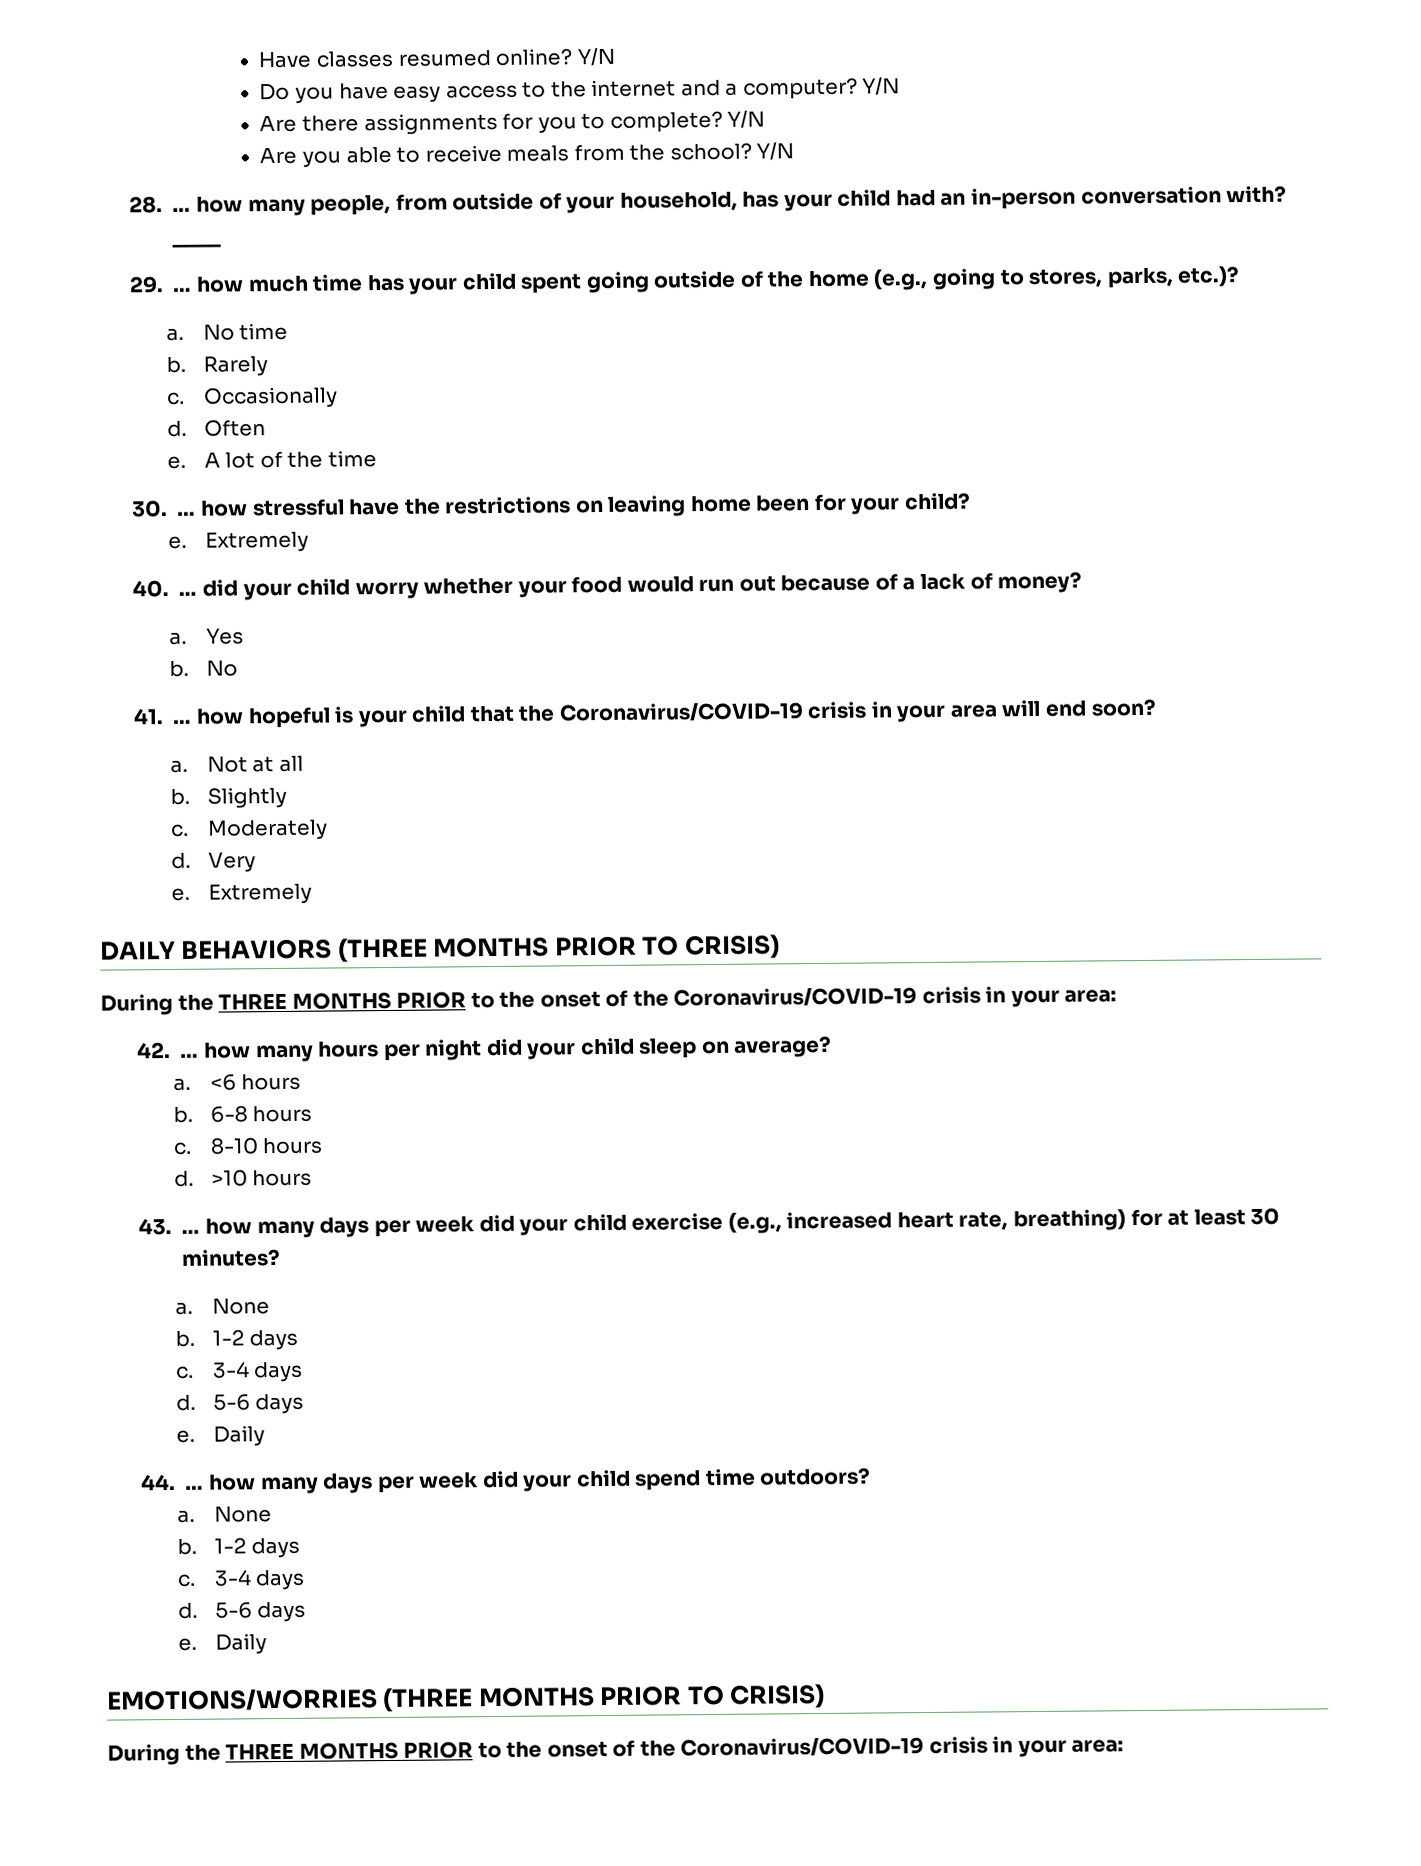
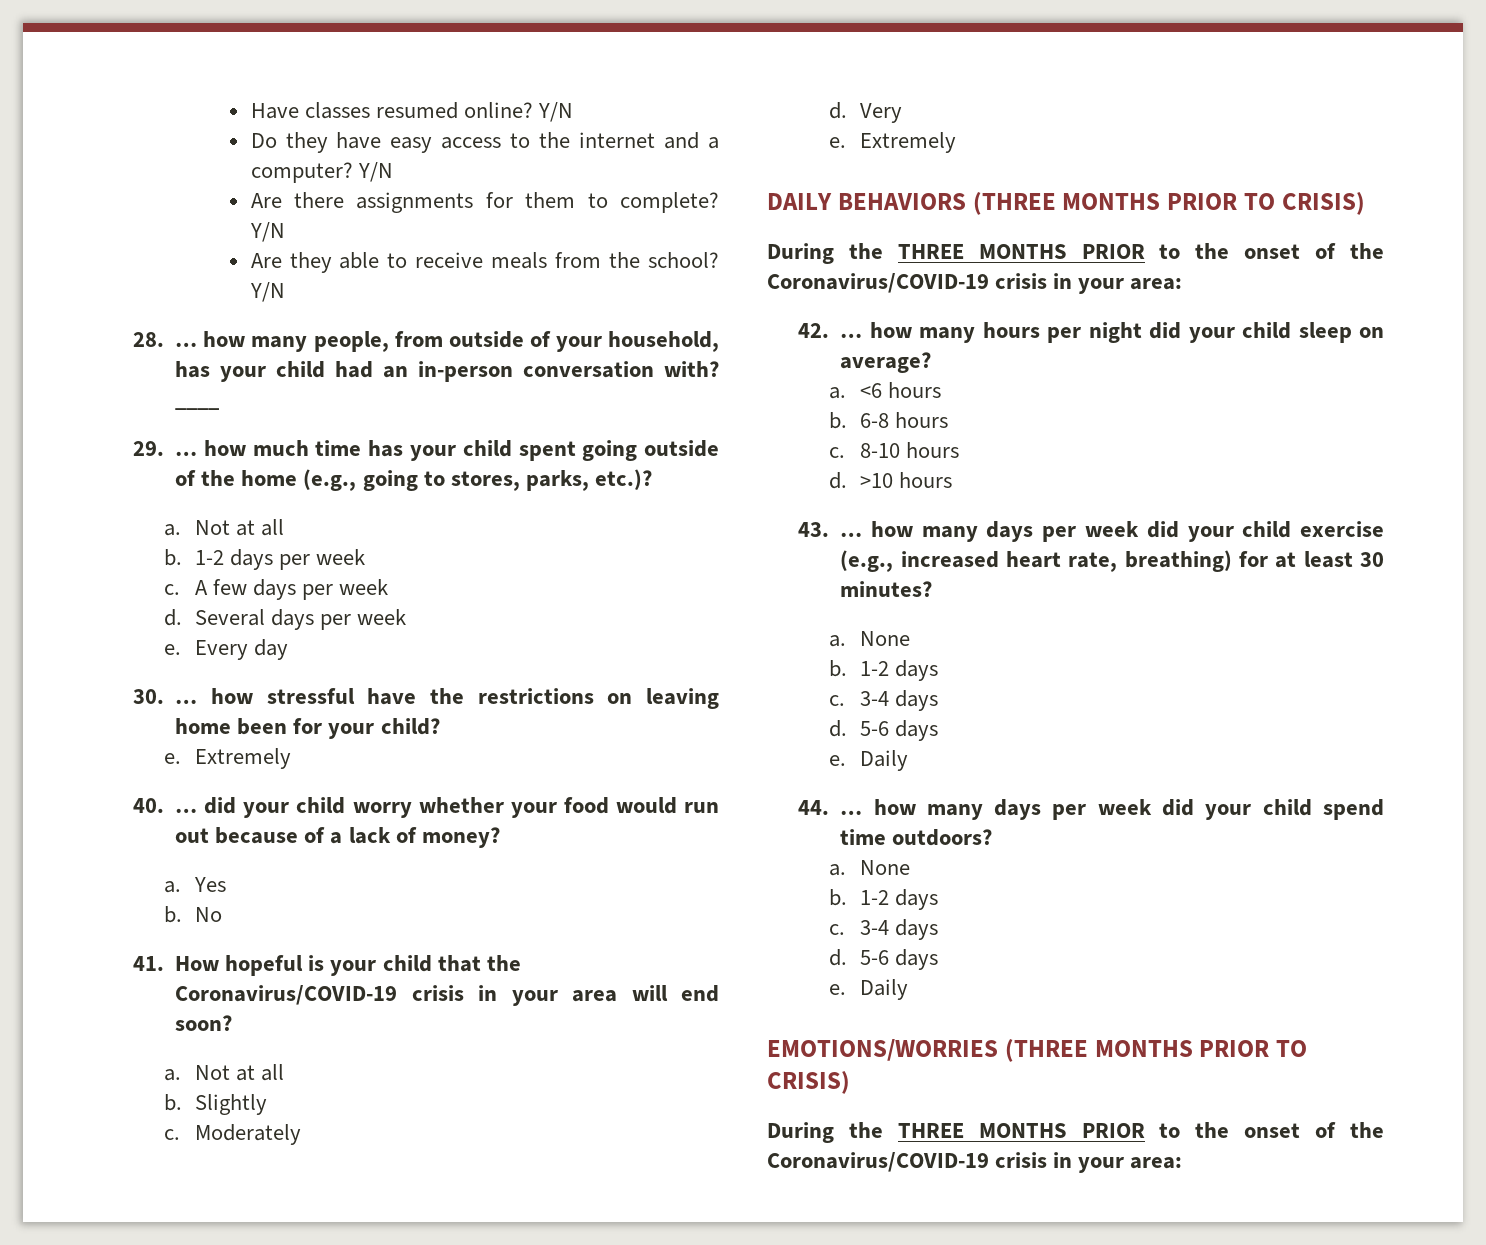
[295,86,335,104] you -> [285,132,328,153] they
[537,116,577,134] you -> [525,192,576,208] them
[302,150,342,168] you -> [289,252,332,273] they
[202,322,289,341] [166,355,268,377] [166,386,338,409] [167,419,266,438] [167,450,377,470] No time // b. Rarely // c. Occasionally // d. Often // e. A lot of the time -> [194,519,285,536] [163,549,366,570] [163,579,389,600] [163,609,407,630] [163,639,288,660] Not at all // b. 1-2 days per week // c. A few days per week // d. Several days per week // e. Every day
[173,708,245,725] … how -> [175,956,220,971] How

